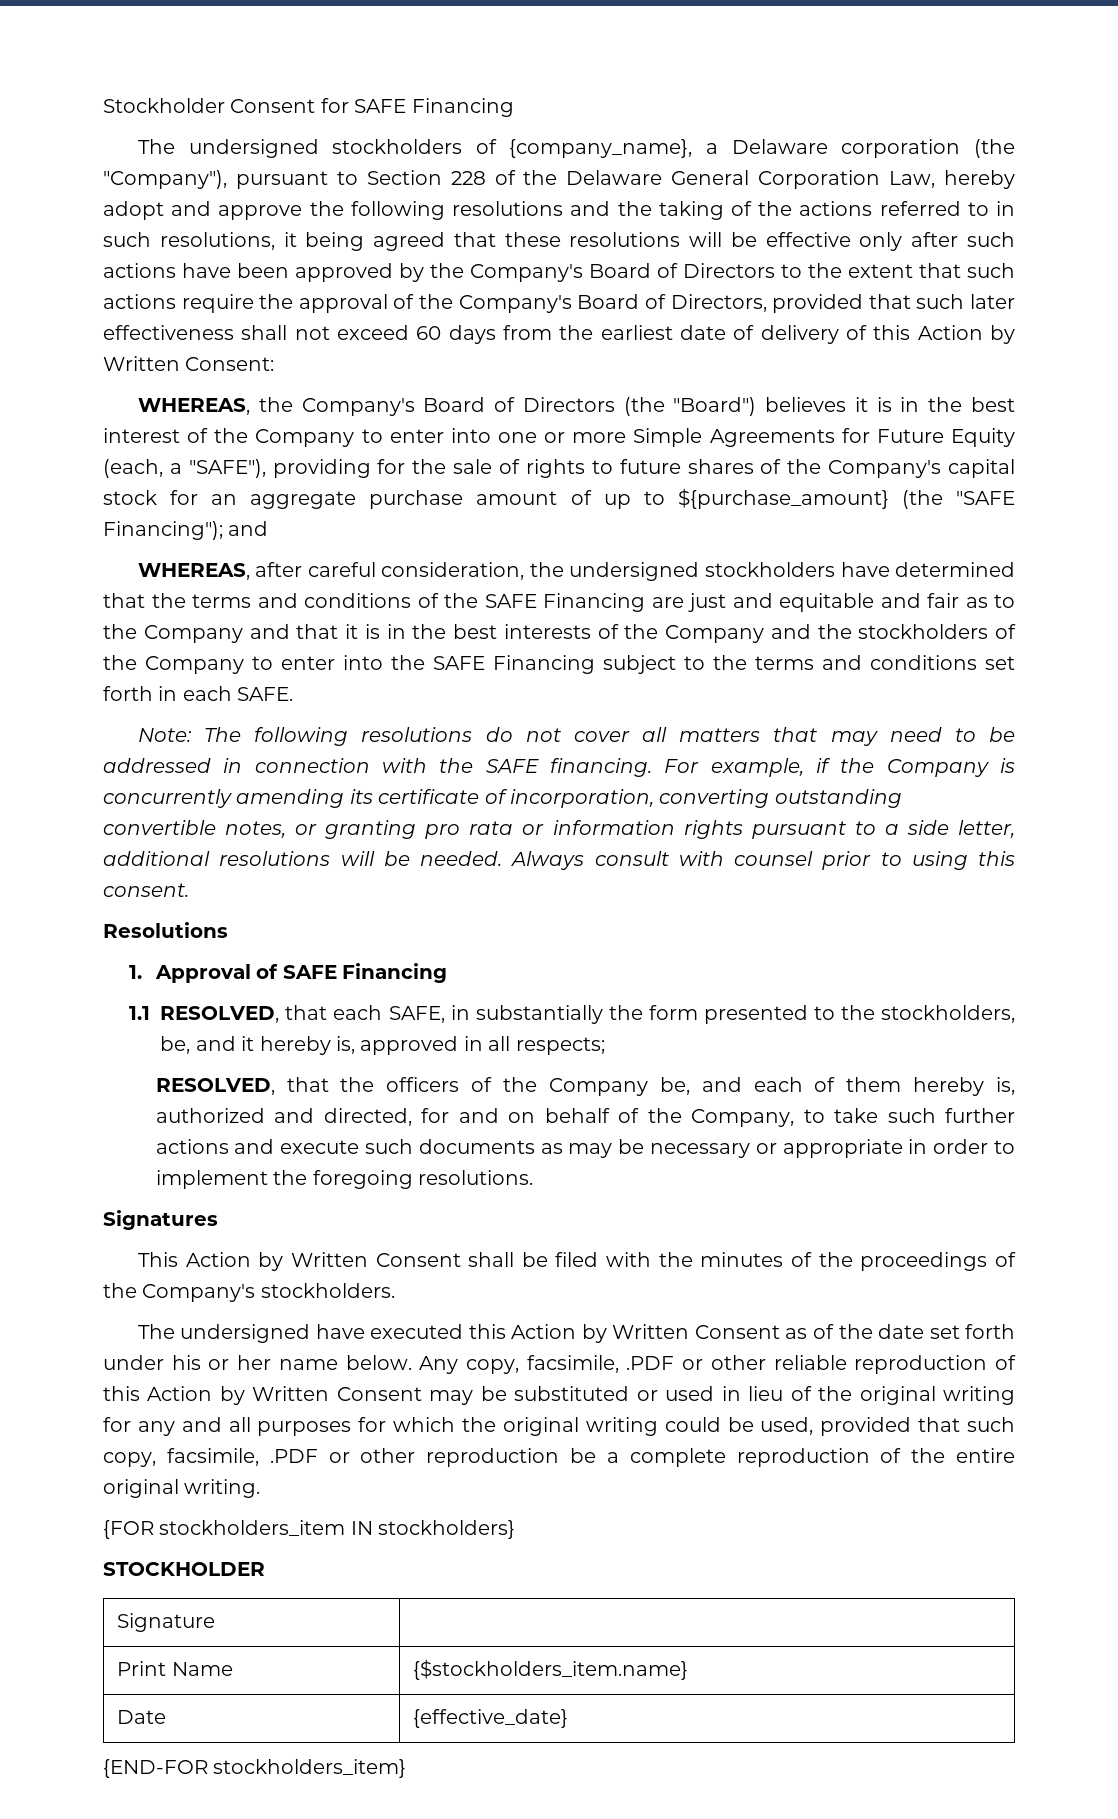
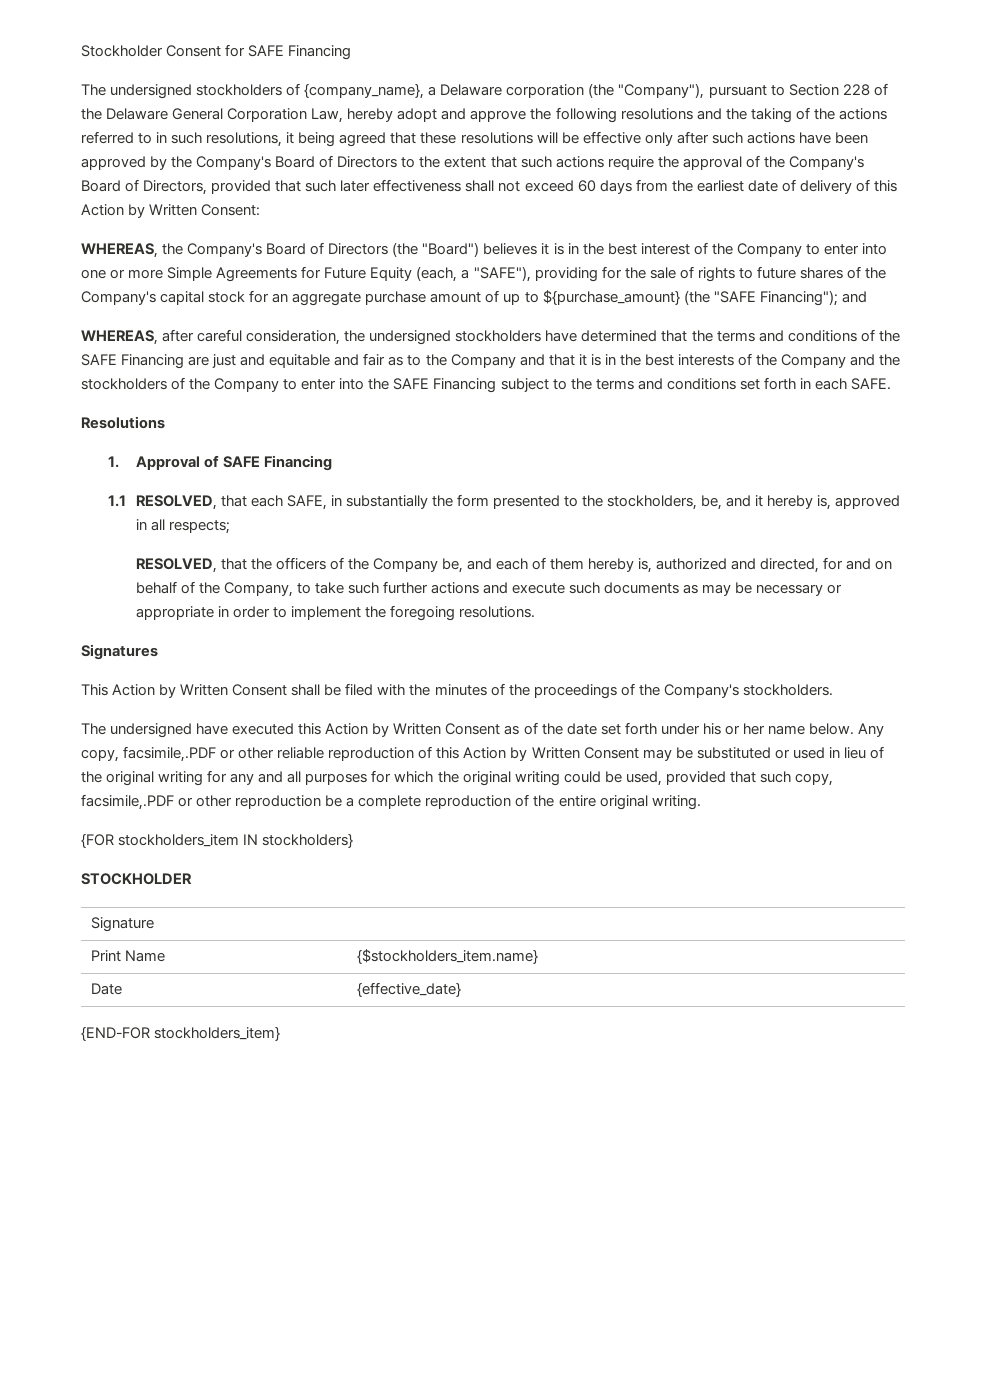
[137,727,1016,746] [103,758,1016,777] [103,789,902,808] [103,820,1016,839] [103,851,1015,870] [103,883,189,897] // Note: The following resolutions do not cover all matters that may need to be addressed in connection with the SAFE financing. For example, if the Company is concurrently amending its certificate of incorporation, converting outstanding convertible notes, or granting pro rata or information rights pursuant to a side letter, additional resolutions will be needed. Always consult with counsel prior to using this consent. -> (891, 384) none
[526,1355,675,1373] facsimile, .PDF -> [123,746,217,762] facsimile,.PDF
[166,1448,318,1466] facsimile, .PDF -> [81,794,174,810] facsimile,.PDF

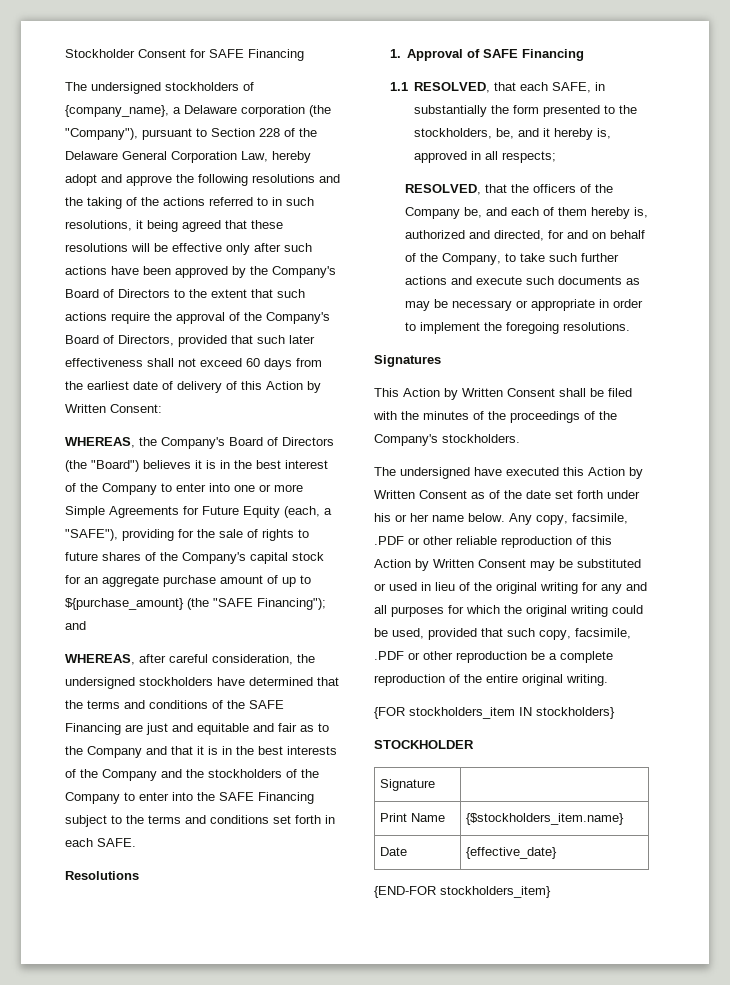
[123,746,217,762] facsimile,.PDF -> [572,513,628,524] [374,536,404,545] facsimile, .PDF
[81,794,174,810] facsimile,.PDF -> [575,628,631,639] [374,651,404,660] facsimile, .PDF

